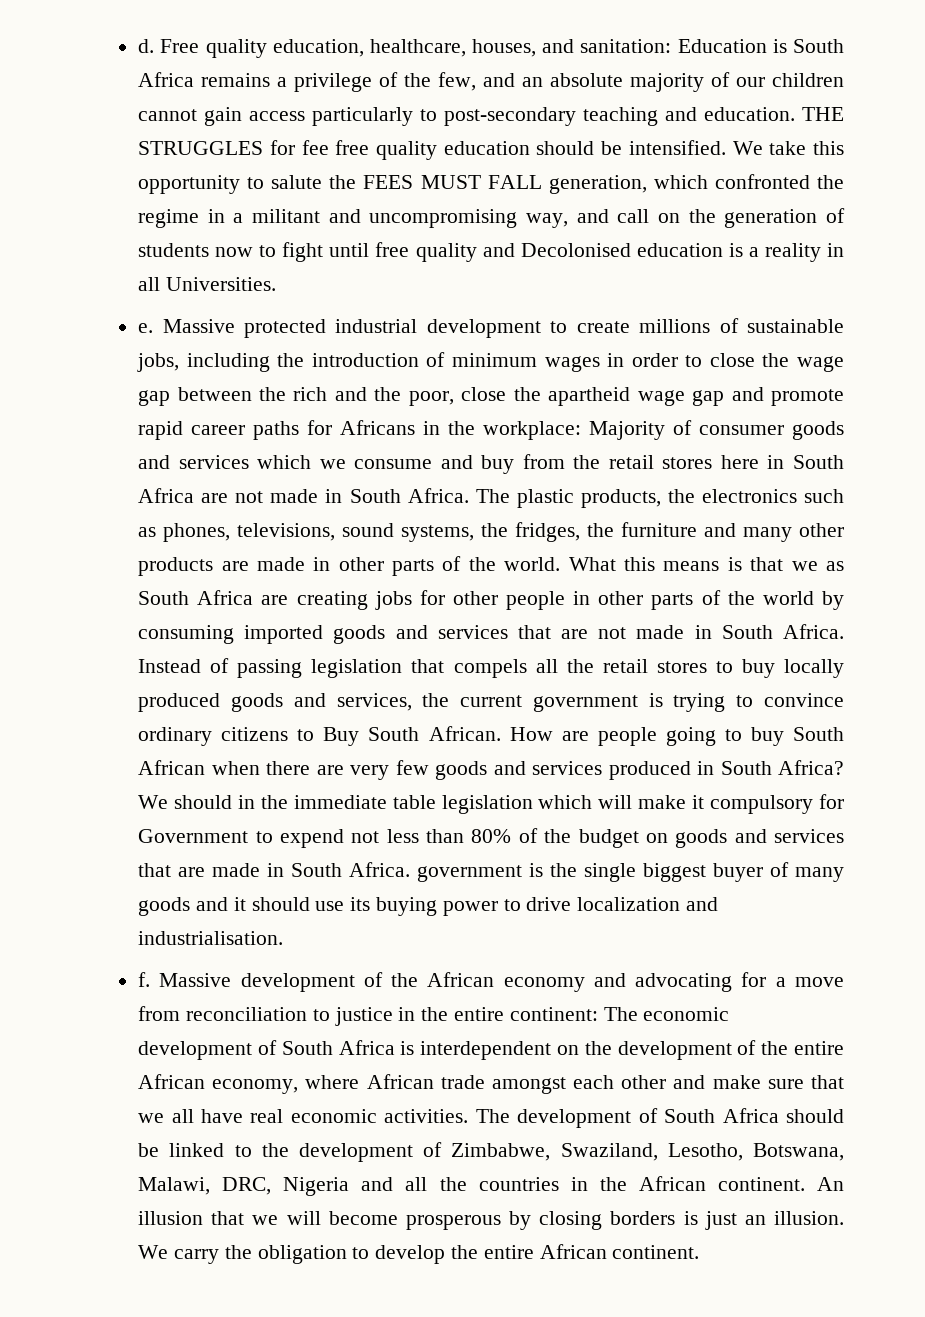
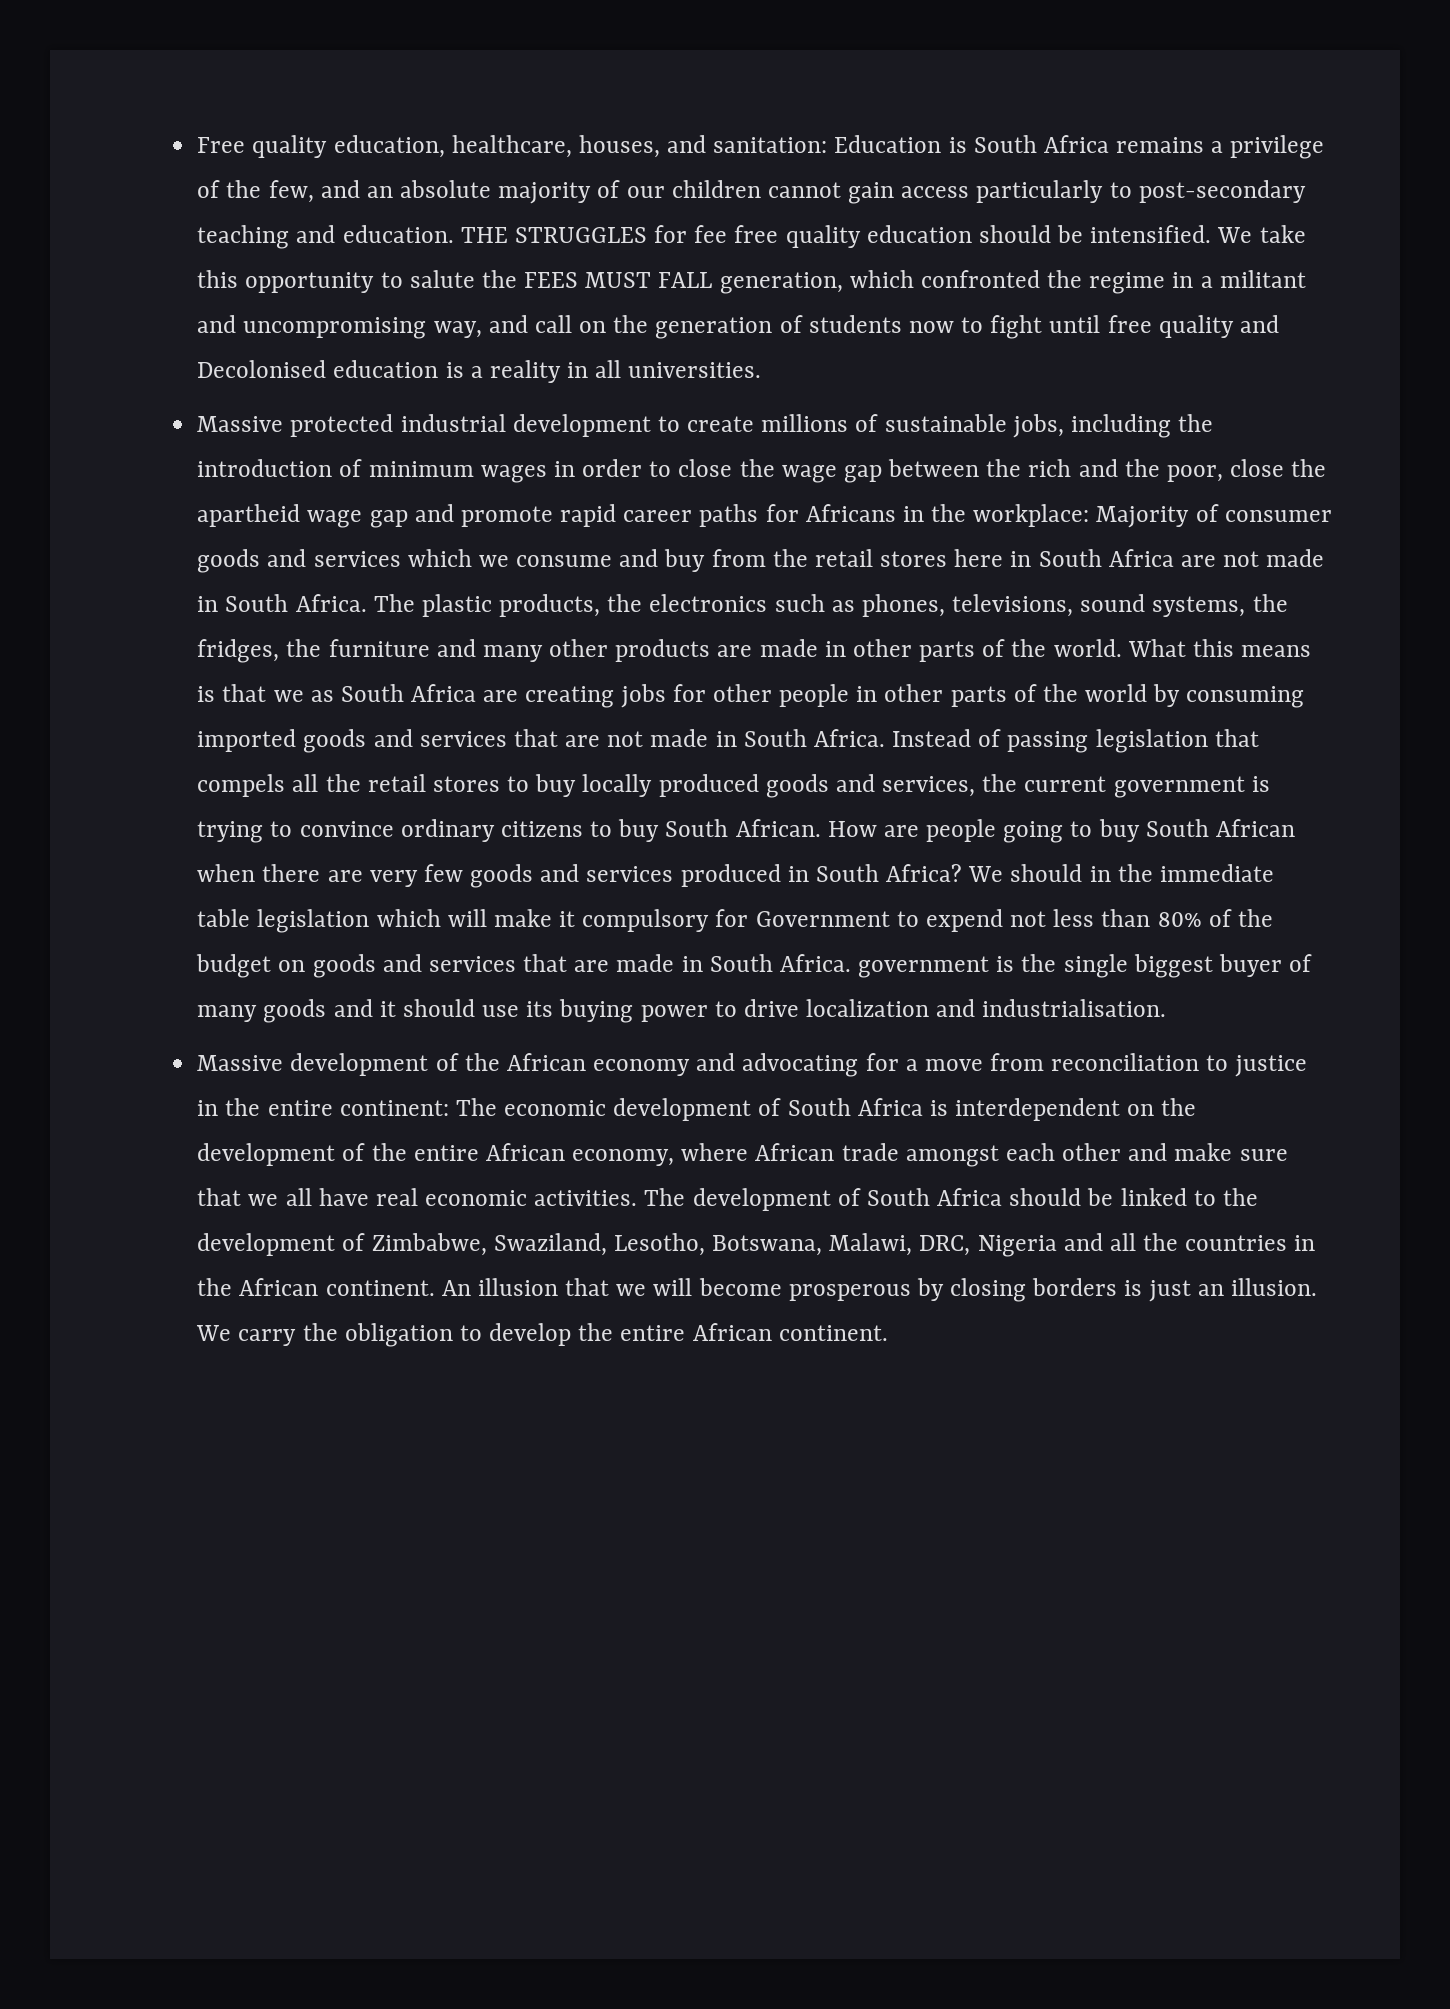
[138,39,155,53] d. -> (197, 145) none
[165,277,276,291] [138,323,154,333] Universities. // e. -> [628,362,762,378] universities. //
[323,727,360,746] Buy -> [618,819,660,842] buy
[138,972,151,987] f. -> (1167, 1008) none

